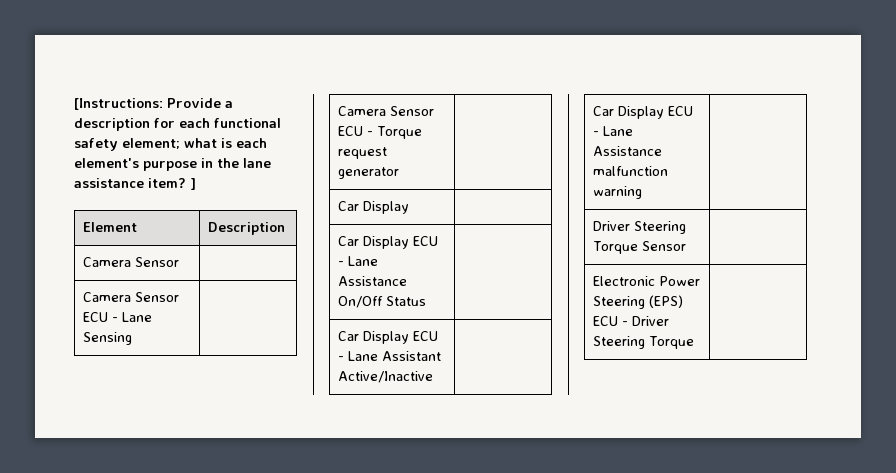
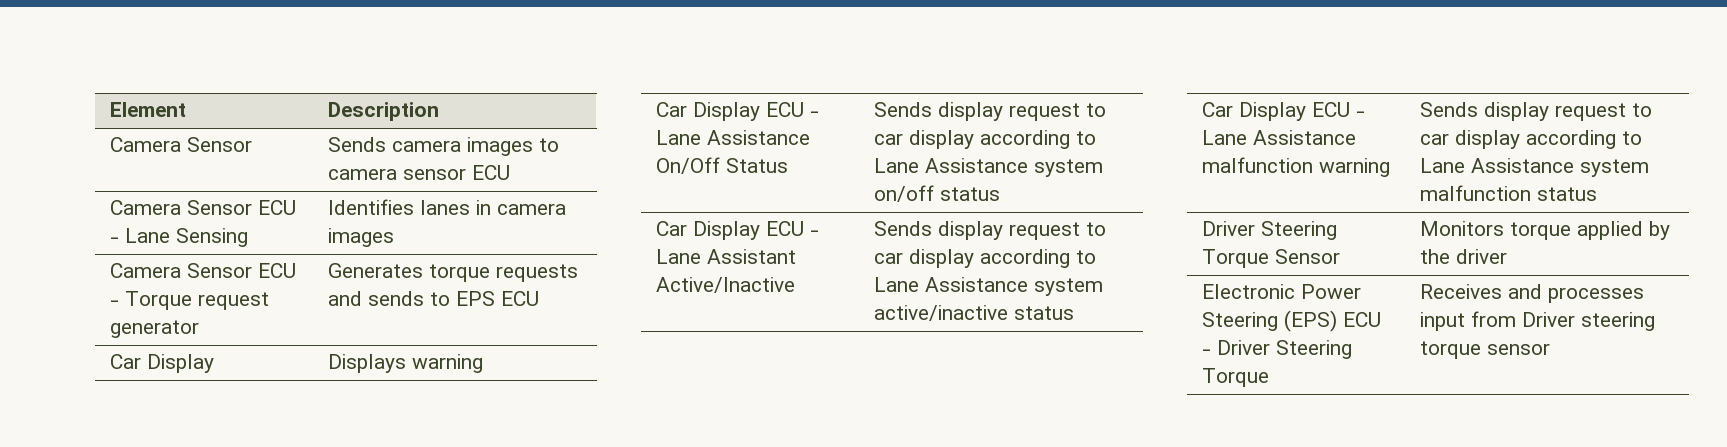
[74,98,233,110] [74,118,281,131] [74,138,267,151] [74,158,271,171] [74,178,196,190] [83,222,138,232] [208,222,286,235] [83,257,180,267] [Instructions: Provide a description for each functional safety element; what is each element's purpose in the lane assistance item? ] // Element | Description // Camera Sensor | -> [109,102,186,117] [327,102,439,121] [109,137,252,152] [327,137,559,156] [327,165,510,180] Element | Description // Camera Sensor | Sends camera images to camera sensor ECU
(133, 338) none -> [327,199,566,215] [327,228,394,247] Identifies lanes in camera images
(400, 173) none -> [327,263,578,282] [327,291,539,306] Generates torque requests and sends to EPS ECU
(410, 207) none -> [327,354,483,373] Displays warning
(427, 301) none -> [873,102,1106,121] [873,130,1096,149] [873,158,1103,177] [873,185,1000,202] Sends display request to car display according to Lane Assistance system on/off status
(434, 377) none -> [873,221,1106,240] [873,249,1096,268] [873,277,1103,296] [873,305,1074,321] Sends display request to car display according to Lane Assistance system active/inactive status
[593,221,687,234] [593,241,687,254] // Driver Steering Torque Sensor | -> [1419,102,1652,121] [1419,130,1642,149] [1419,158,1649,177] [1419,185,1597,201] [1201,221,1337,240] [1201,249,1340,268] [1419,221,1670,240] [1419,249,1507,264] Sends display request to car display according to Lane Assistance system malfunction status // Driver Steering Torque Sensor | Monitors torque applied by the driver
(695, 342) none -> [1419,284,1644,303] [1419,311,1655,331] [1419,341,1550,359] Receives and processes input from Driver steering torque sensor

